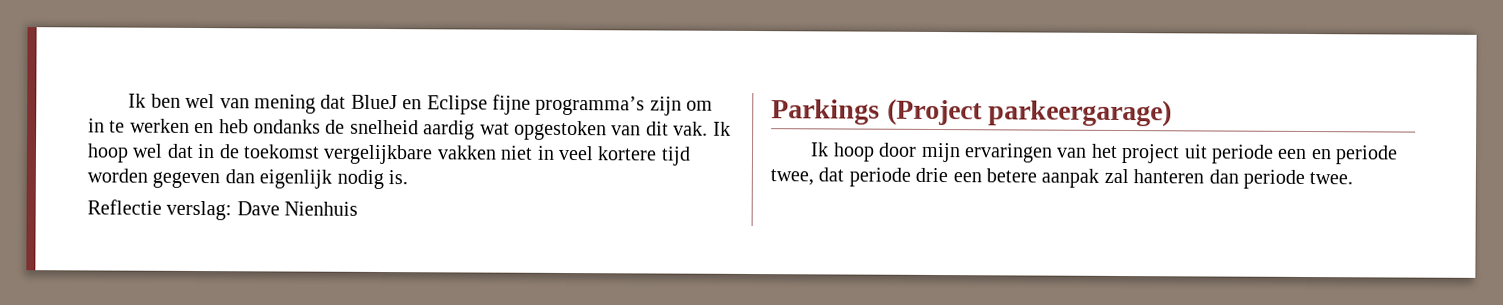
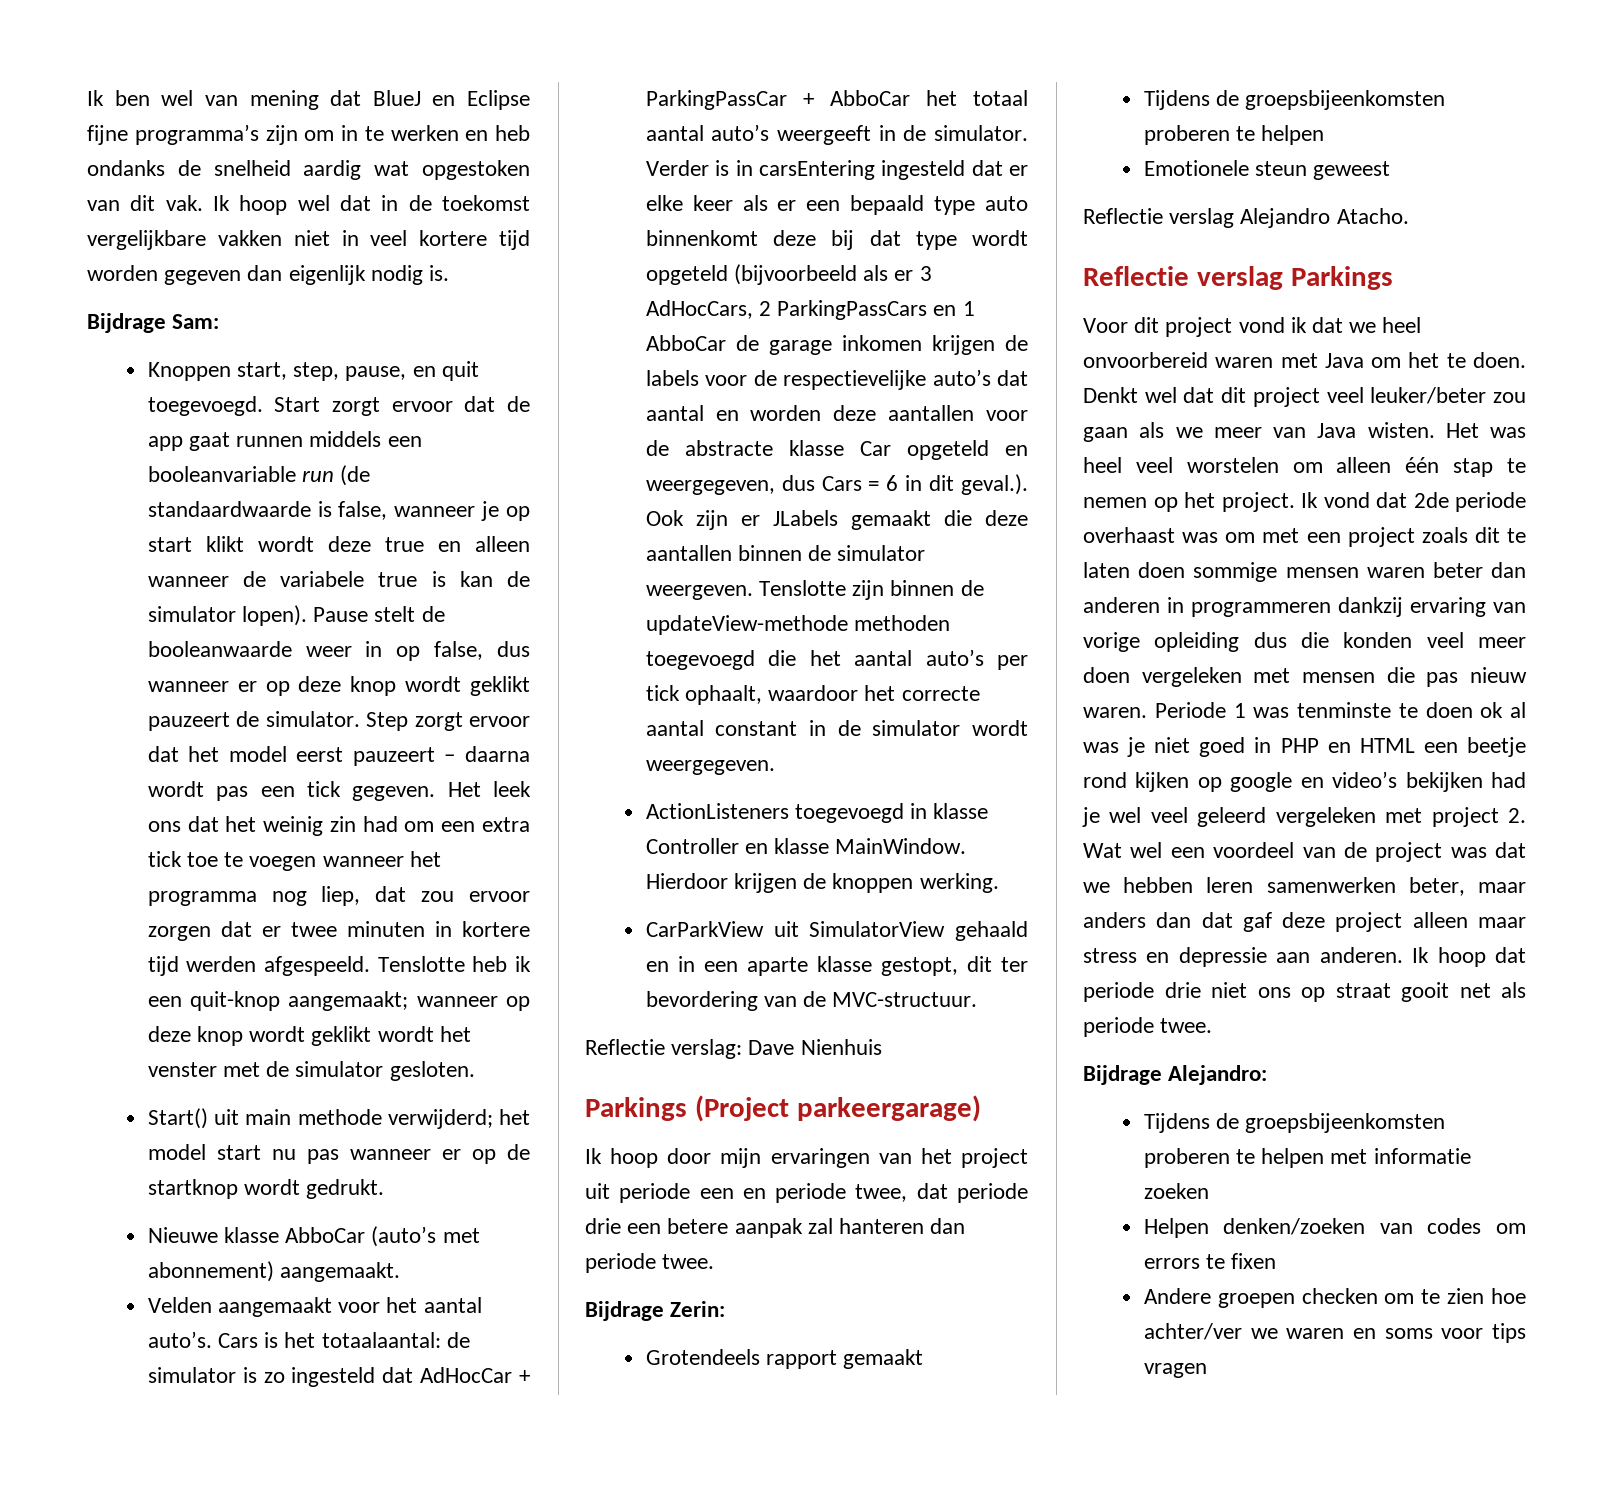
(408, 177) none -> [87,313,220,333] [147,361,479,381] [147,396,530,416] [147,431,422,451] [147,465,371,486] [147,501,530,521] [147,536,531,552] [147,571,530,587] [147,605,445,626] [147,641,531,661] [147,676,530,696] [147,711,530,731] [147,746,530,766] [147,781,531,801] [147,816,530,836] [147,851,441,871] [147,886,530,906] [147,921,530,941] [147,956,531,976] [147,991,530,1011] [147,1026,471,1046] [147,1061,475,1081] [147,1108,530,1129] [147,1144,530,1164] [147,1179,385,1199] [147,1226,480,1247] [147,1261,401,1282] [147,1297,482,1317] [147,1331,470,1348] [147,1367,530,1387] [645,90,1028,110] [645,124,1028,145] [645,160,1028,180] [645,195,1028,215] [645,230,1028,250] [645,264,932,285] [645,300,975,320] [645,335,1028,355] [645,369,1028,390] [645,405,1028,421] [645,440,1028,460] [645,474,1028,495] [645,510,1028,530] [645,545,926,561] [645,580,984,600] [645,615,951,635] [645,649,1028,670] [645,685,980,705] [645,720,1028,736] [645,760,775,775] [645,803,989,823] [645,838,967,854] [645,873,999,893] [645,921,1028,941] [645,956,1028,976] [645,991,978,1011] // Bijdrage Sam: // Knoppen start, step, pause, en quit toegevoegd. Start zorgt ervoor dat de app gaat runnen middels een booleanvariable run (de standaardwaarde is false, wanneer je op start klikt wordt deze true en alleen wanneer de variabele true is kan de simulator lopen). Pause stelt de booleanwaarde weer in op false, dus wanneer er op deze knop wordt geklikt pauzeert de simulator. Step zorgt ervoor dat het model eerst pauzeert – daarna wordt pas een tick gegeven. Het leek ons dat het weinig zin had om een extra tick toe te voegen wanneer het programma nog liep, dat zou ervoor zorgen dat er twee minuten in kortere tijd werden afgespeeld. Tenslotte heb ik een quit-knop aangemaakt; wanneer op deze knop wordt geklikt wordt het venster met de simulator gesloten. // Start() uit main methode verwijderd; het model start nu pas wanneer er op de startknop wordt gedrukt. // Nieuwe klasse AbboCar (auto’s met abonnement) aangemaakt. // Velden aangemaakt voor het aantal auto’s. Cars is het totaalaantal: de simulator is zo ingesteld dat AdHocCar + ParkingPassCar + AbboCar het totaal aantal auto’s weergeeft in de simulator. Verder is in carsEntering ingesteld dat er elke keer als er een bepaald type auto binnenkomt deze bij dat type wordt opgeteld (bijvoorbeeld als er 3 AdHocCars, 2 ParkingPassCars en 1 AbboCar de garage inkomen krijgen de labels voor de respectievelijke auto’s dat aantal en worden deze aantallen voor de abstracte klasse Car opgeteld en weergegeven, dus Cars = 6 in dit geval.). Ook zijn er JLabels gemaakt die deze aantallen binnen de simulator weergeven. Tenslotte zijn binnen de updateView-methode methoden toegevoegd die het aantal auto’s per tick ophaalt, waardoor het correcte aantal constant in de simulator wordt weergegeven. // ActionListeners toegevoegd in klasse Controller en klasse MainWindow. Hierdoor krijgen de knoppen werking. // CarParkView uit SimulatorView gehaald en in een aparte klasse gestopt, dit ter bevordering van de MVC-structuur.
(1354, 178) none -> [585,1301,726,1321] [645,1349,924,1369] [1143,90,1446,110] [1143,125,1325,145] [1143,160,1391,180] [1083,208,1409,228] [1083,266,1393,290] [1083,317,1422,337] [1083,352,1526,368] [1083,387,1526,407] [1083,422,1526,442] [1083,457,1526,477] [1083,492,1526,512] [1083,527,1526,547] [1083,562,1526,582] [1083,597,1526,617] [1083,632,1526,652] [1083,667,1527,687] [1083,702,1526,718] [1083,737,1526,757] [1083,771,1526,792] [1082,807,1526,827] [1083,842,1526,862] [1083,877,1526,896] [1083,912,1526,932] [1083,947,1526,967] [1083,982,1526,1002] [1083,1017,1213,1037] [1083,1065,1268,1085] [1143,1113,1446,1133] [1143,1148,1471,1168] [1143,1183,1209,1199] [1143,1218,1526,1238] [1143,1253,1277,1269] [1143,1288,1526,1308] [1143,1323,1526,1343] [1143,1363,1207,1378] // Bijdrage Zerin: // Grotendeels rapport gemaakt // Tijdens de groepsbijeenkomsten proberen te helpen // Emotionele steun geweest // Reflectie verslag Alejandro Atacho. // Reflectie verslag Parkings // Voor dit project vond ik dat we heel onvoorbereid waren met Java om het te doen. Denkt wel dat dit project veel leuker/beter zou gaan als we meer van Java wisten. Het was heel veel worstelen om alleen één stap te nemen op het project. Ik vond dat 2de periode overhaast was om met een project zoals dit te laten doen sommige mensen waren beter dan anderen in programmeren dankzij ervaring van vorige opleiding dus die konden veel meer doen vergeleken met mensen die pas nieuw waren. Periode 1 was tenminste te doen ok al was je niet goed in PHP en HTML een beetje rond kijken op google en video’s bekijken had je wel veel geleerd vergeleken met project 2. Wat wel een voordeel van de project was dat we hebben leren samenwerken beter, maar anders dan dat gaf deze project alleen maar stress en depressie aan anderen. Ik hoop dat periode drie niet ons op straat gooit net als periode twee. // Bijdrage Alejandro: // Tijdens de groepsbijeenkomsten proberen te helpen met informatie zoeken // Helpen denken/zoeken van codes om errors te fixen // Andere groepen checken om te zien hoe achter/ver we waren en soms voor tips vragen

